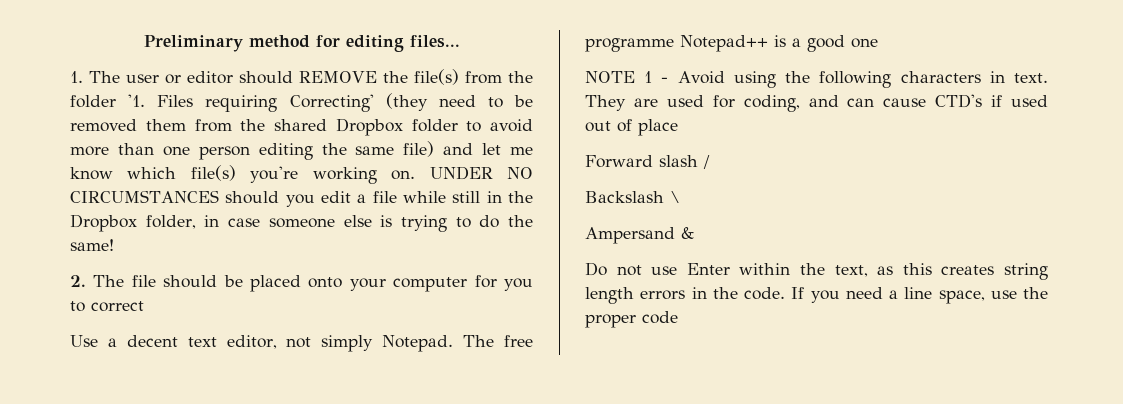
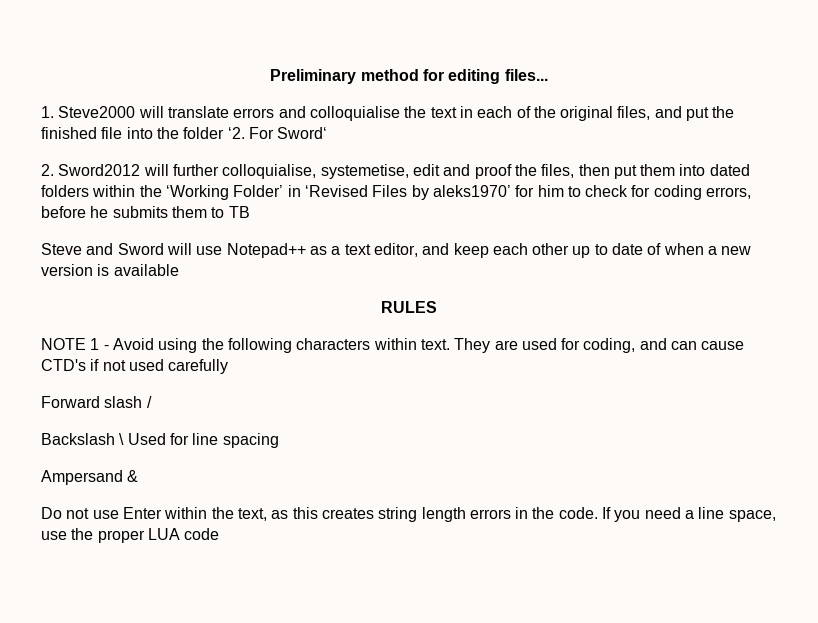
[89,69,533,85] [70,93,533,112] [70,118,533,136] [70,141,533,160] [70,165,533,184] [70,190,534,207] [70,214,533,232] [70,239,114,251] [70,275,533,292] [70,301,144,312] [70,335,533,352] [585,35,878,52] The user or editor should REMOVE the file(s) from the folder '1. Files requiring Correcting' (they need to be removed them from the shared Dropbox folder to avoid more than one person editing the same file) and let me know which file(s) you're working on. UNDER NO CIRCUMSTANCES should you edit a file while still in the Dropbox folder, in case someone else is trying to do the same! // 2. The file should be placed onto your computer for you to correct // Use a decent text editor, not simply Notepad. The free programme Notepad++ is a good one -> [58,106,735,121] [41,127,328,139] [41,164,750,179] [41,185,752,200] [41,206,250,218] [41,243,752,258] [41,264,179,276] [381,301,437,313] Steve2000 will translate errors and colloquialise the text in each of the original files, and put the finished file into the folder ‘2. For Sword‘ // 2. Sword2012 will further colloquialise, systemetise, edit and proof the files, then put them into dated folders within the ‘Working Folder’ in ‘Revised Files by aleks1970’ for him to check for coding errors, before he submits them to TB // Steve and Sword will use Notepad++ as a text editor, and keep each other up to date of when a new version is available // RULES
[989,71,1005,83] in -> [373,338,417,350] within
[1011,95,1048,107] [585,119,678,136] used out of place -> [102,359,229,374] not used carefully
(680, 197) none -> [127,433,279,448] Used for line spacing
(636, 321) none -> [147,528,180,540] LUA

